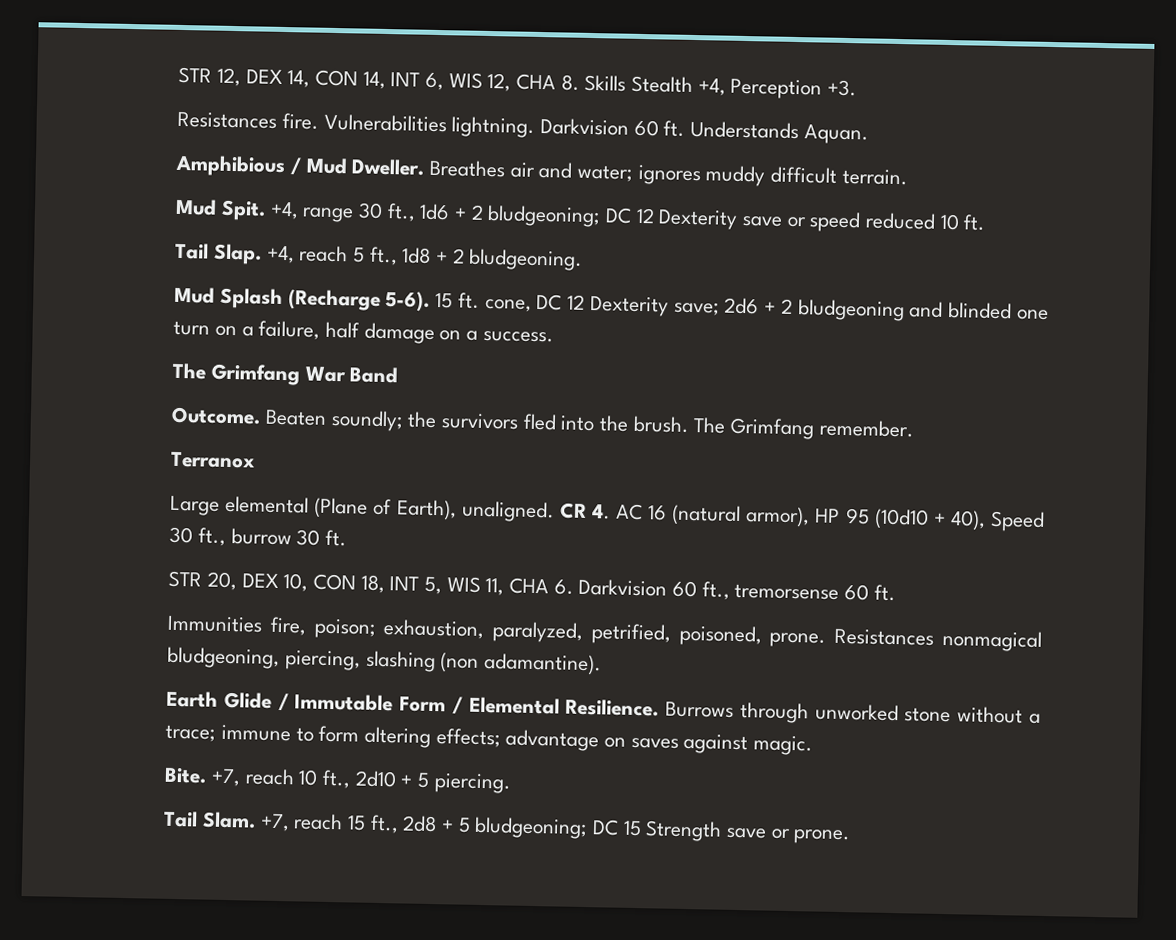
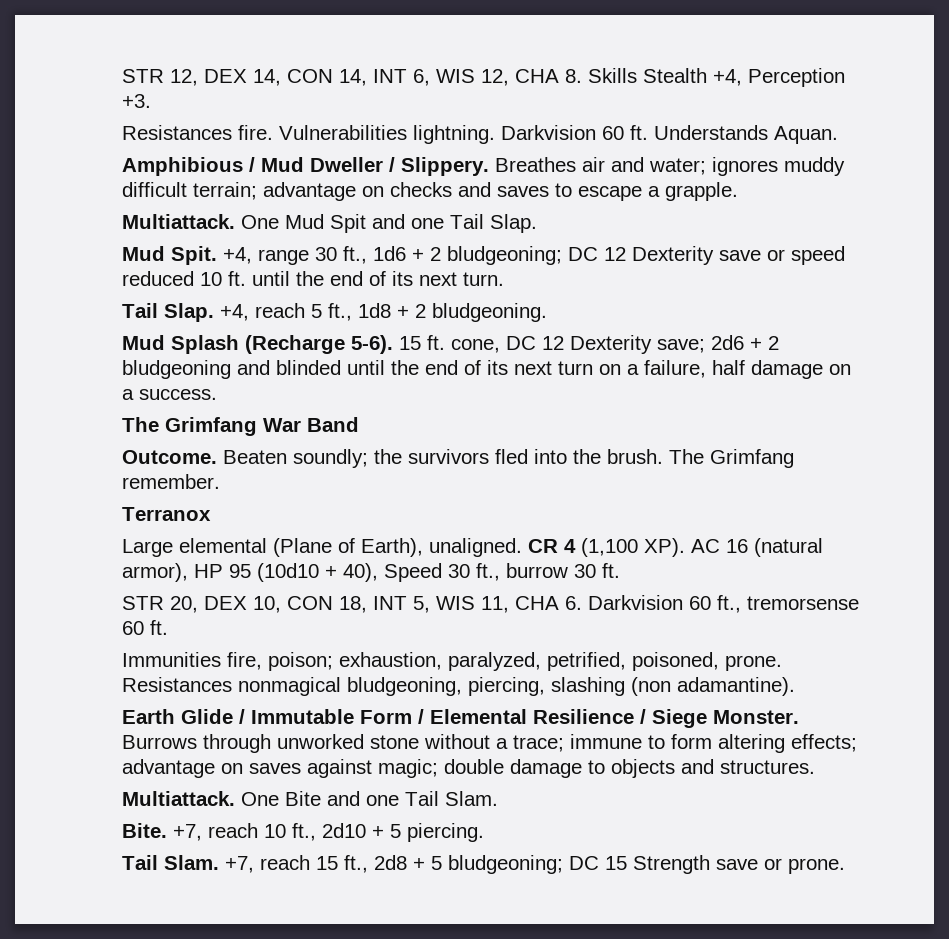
[351,158,426,176] Dweller. -> [309,157,489,176] Dweller / Slippery.
[841,168,908,186] terrain. -> [192,182,738,201] [121,214,537,233] terrain; advantage on checks and saves to escape a grapple. // Multiattack. One Mud Spit and one Tail Slap.
(987, 222) none -> [251,271,504,286] until the end of its next turn.
[1017,309,1050,320] one -> [346,360,552,375] until the end of its next
[591,504,611,520] 4. -> [563,538,685,557] 4 (1,100 XP).
[565,698,660,717] Resilience. -> [532,709,799,728] Resilience / Siege Monster.
[752,735,813,756] magic. -> [377,759,815,778] [121,791,498,806] magic; double damage to objects and structures. // Multiattack. One Bite and one Tail Slam.

